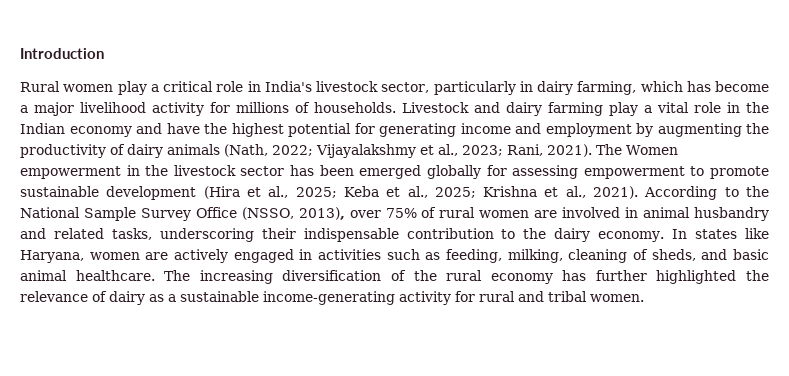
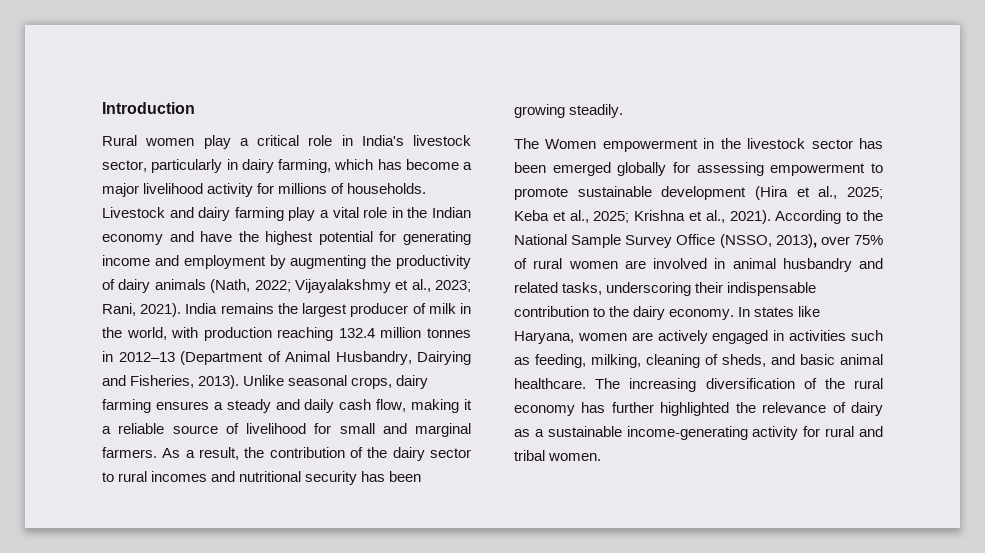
(592, 150) none -> [185,303,472,317] [102,327,471,341] [102,351,471,365] [102,375,429,389] [102,399,473,413] [102,423,471,437] [102,447,471,461] [102,471,422,485] [514,104,624,118] India remains the largest producer of milk in the world, with production reaching 132.4 million tonnes in 2012–13 (Department of Animal Husbandry, Dairying and Fisheries, 2013). Unlike seasonal crops, dairy farming ensures a steady and daily cash flow, making it a reliable source of livelihood for small and marginal farmers. As a result, the contribution of the dairy sector to rural incomes and nutritional security has been growing steadily. //

